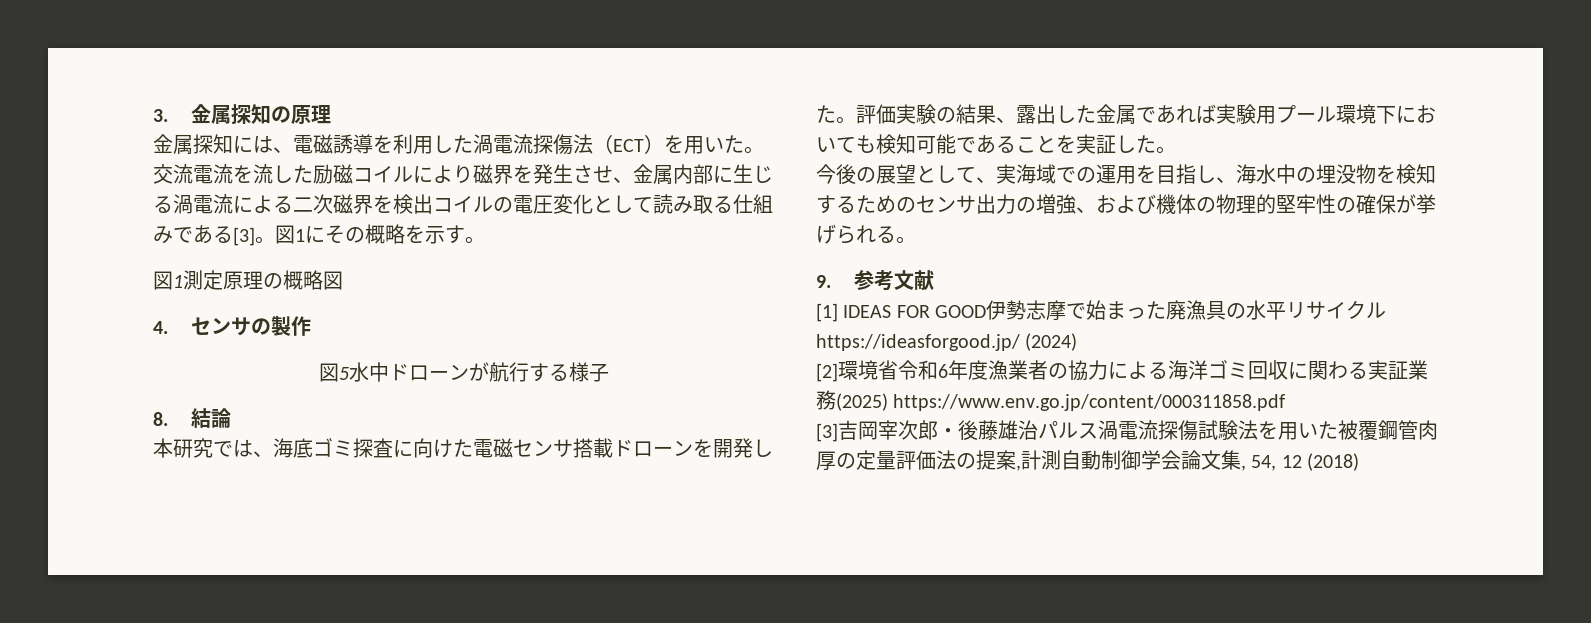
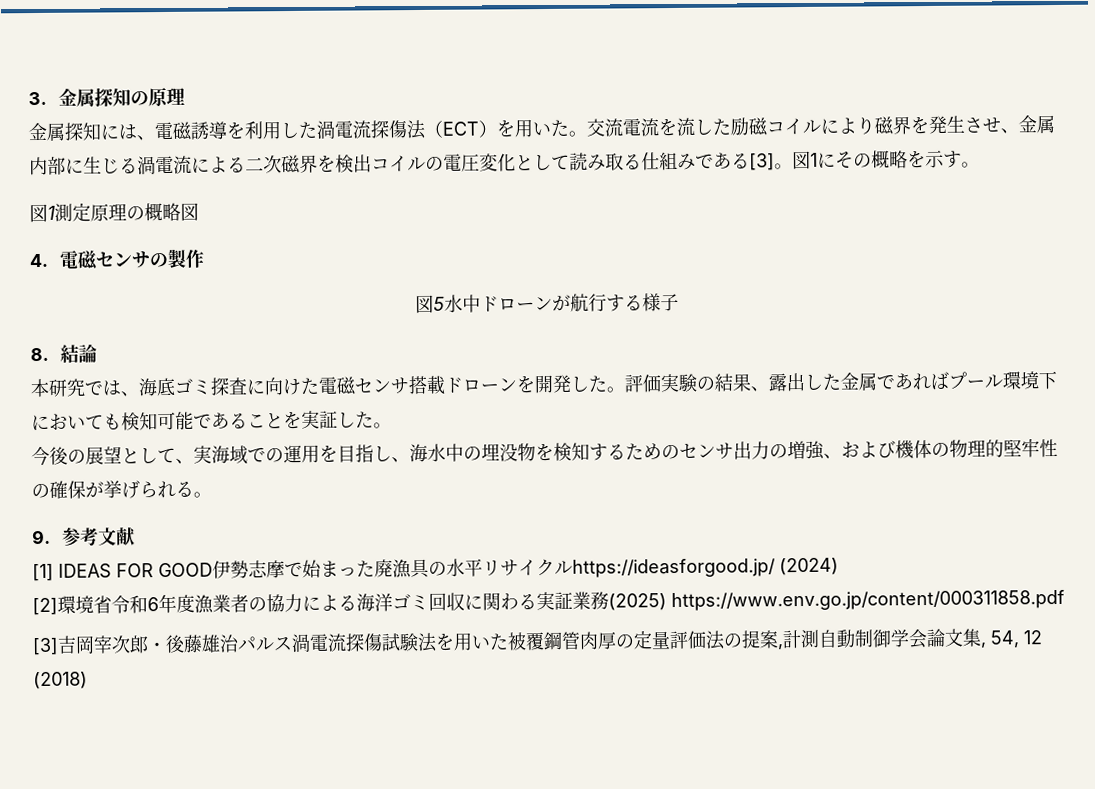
(168, 327) none -> [59,250,100,270] 電磁
[1216,104,1276,125] 実験用 -> (949, 380) none

